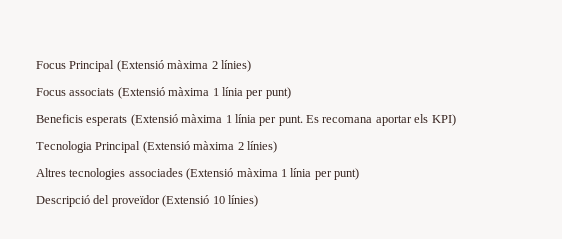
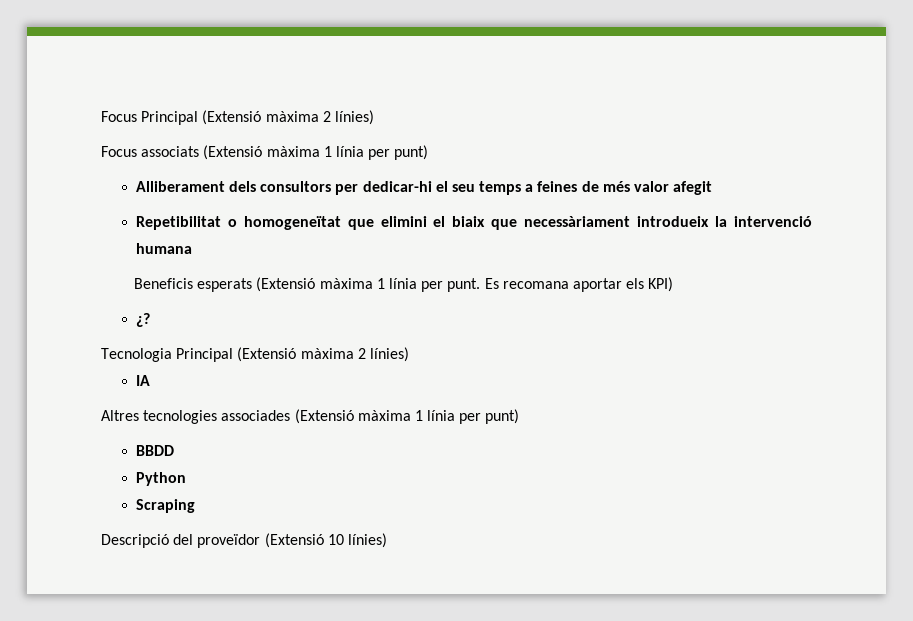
(291, 93) none -> [135,181,713,195] [135,216,812,230] [135,243,192,254] // Alliberament dels consultors per dedicar-hi el seu temps a feines de més valor afegit // Repetibilitat o homogeneïtat que elimini el biaix que necessàriament introdueix la intervenció humana
(456, 120) none -> [135,313,150,327] // ¿?
(277, 147) none -> [135,375,150,386] // IA
(359, 174) none -> [135,445,174,456] [135,472,186,486] [135,499,195,513] // BBDD // Python // Scraping

